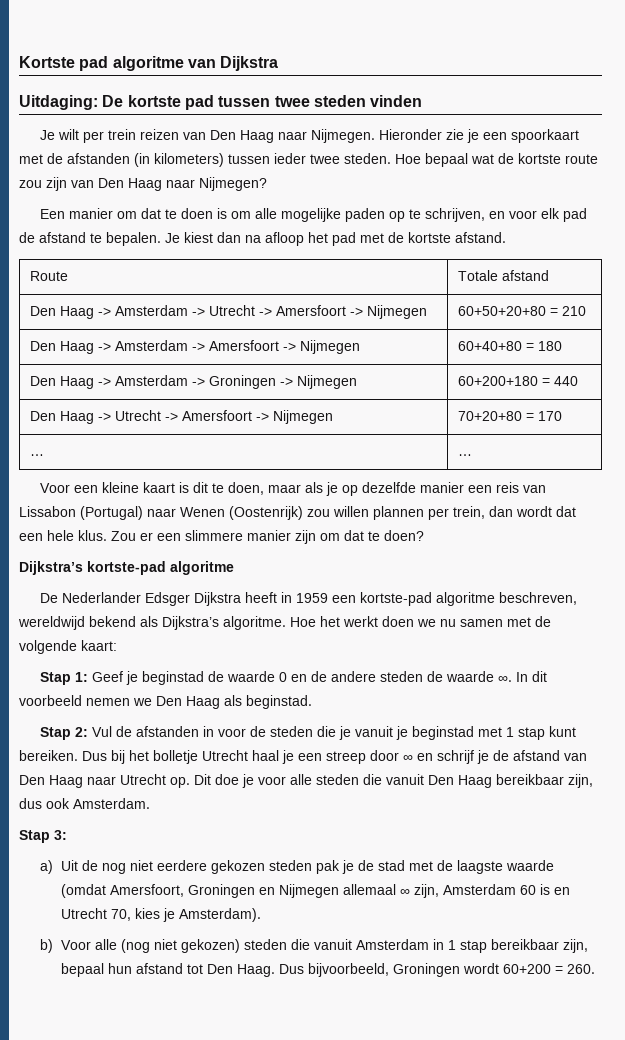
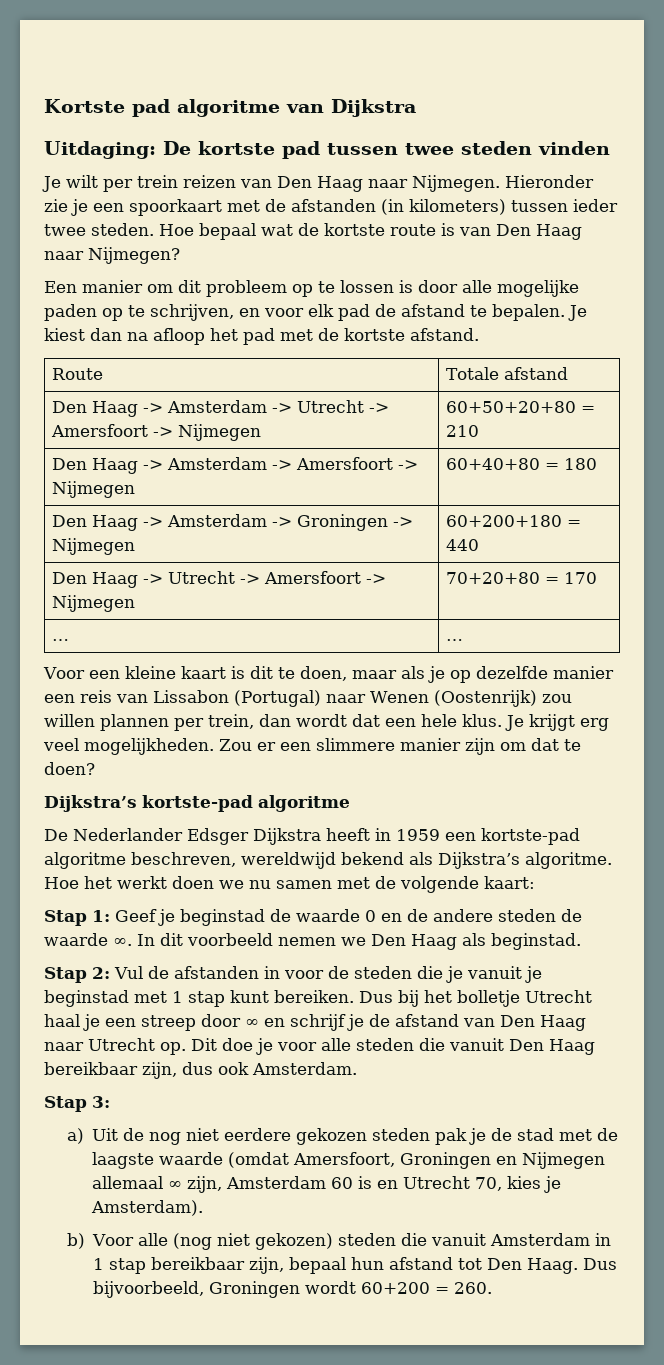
[19,177,67,191] zou zijn -> [441,223,455,236] is
[140,208,251,219] dat te doen is om -> [178,280,458,297] dit probleem op te lossen is door
(107, 535) none -> [505,714,609,731] [43,738,214,755] Je krijgt erg veel mogelijkheden.

